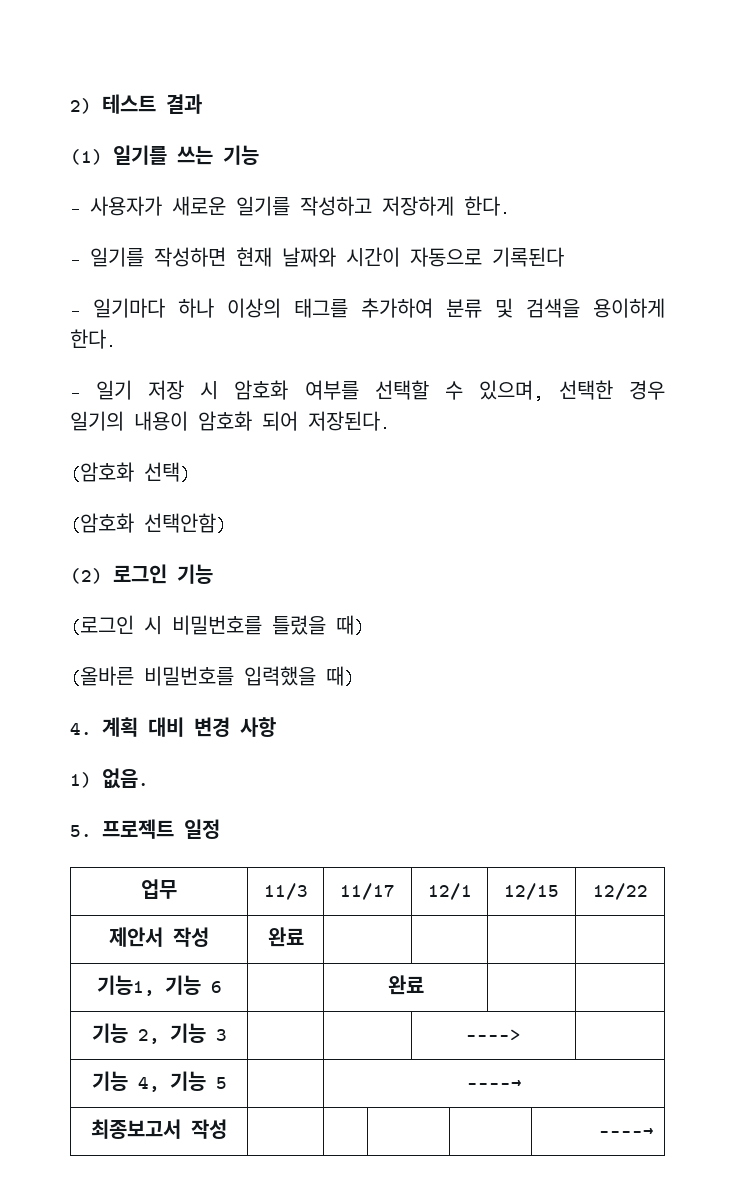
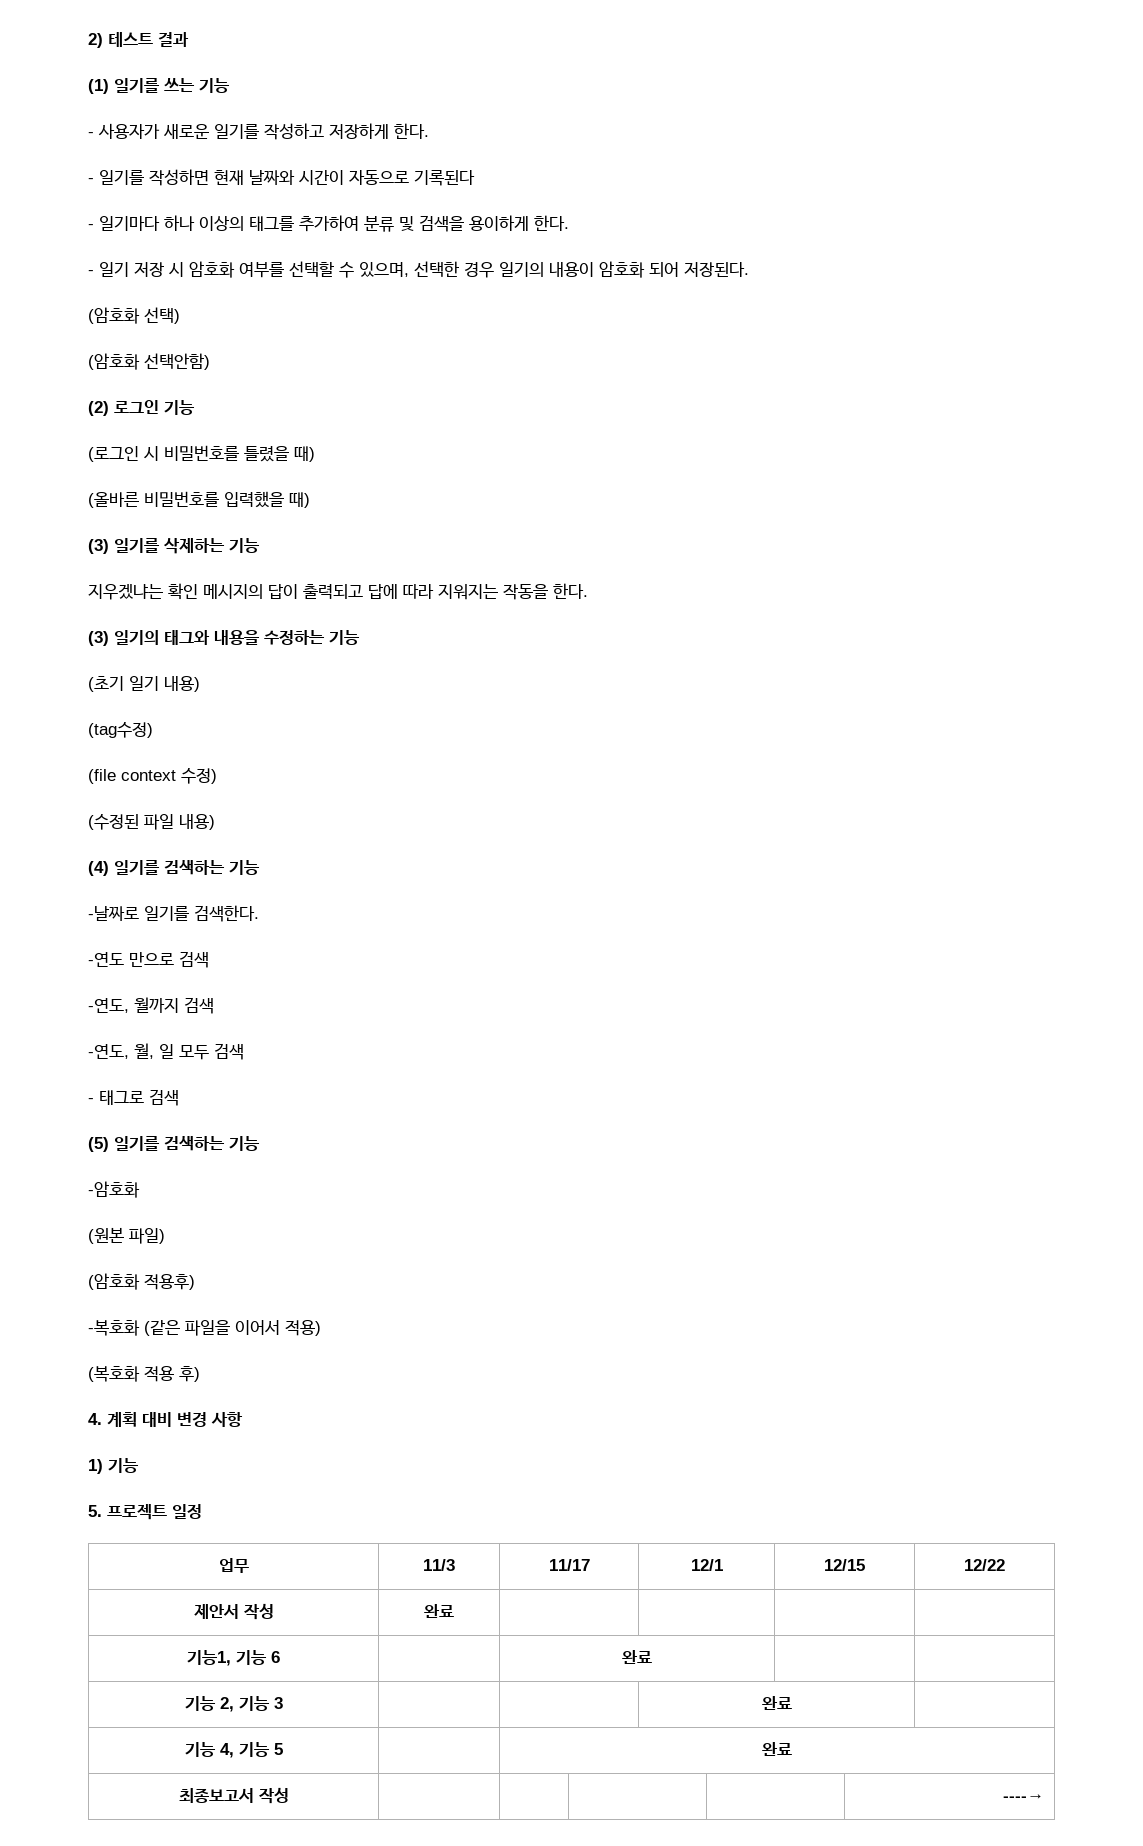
(354, 677) none -> [88,538,260,554] [88,583,588,600] [88,630,360,646] [88,676,200,692] [88,722,153,738] [88,768,217,784] [88,814,215,830] [88,860,260,876] [88,905,259,922] [88,951,209,968] [88,997,214,1014] [88,1043,244,1060] [88,1089,179,1106] [88,1136,260,1152] [88,1181,140,1198] [88,1227,165,1244] [88,1273,195,1290] [88,1320,321,1336] [88,1366,200,1382] // (3) 일기를 삭제하는 기능 // 지우겠냐는 확인 메시지의 답이 출력되고 답에 따라 지워지는 작동을 한다. // (3) 일기의 태그와 내용을 수정하는 기능 // (초기 일기 내용) // (tag수정) // (file context 수정) // (수정된 파일 내용) // (4) 일기를 검색하는 기능 // -날짜로 일기를 검색한다. // -연도 만으로 검색 // -연도, 월까지 검색 // -연도, 월, 일 모두 검색 // - 태그로 검색 // (5) 일기를 검색하는 기능 // -암호화 // (원본 파일) // (암호화 적용후) // -복호화 (같은 파일을 이어서 적용) // (복호화 적용 후)
[102,768,149,789] 없음. -> [108,1458,139,1473] 기능
[466,1029,521,1041] ----> -> [761,1696,792,1710] 완료
[466,1080,522,1089] ----→ -> [761,1742,792,1756] 완료

